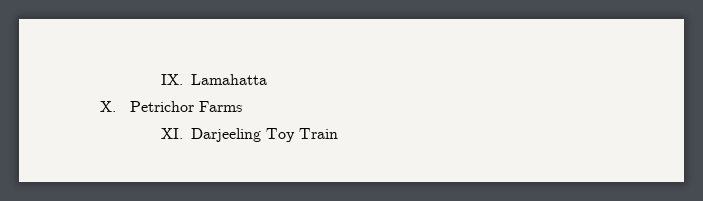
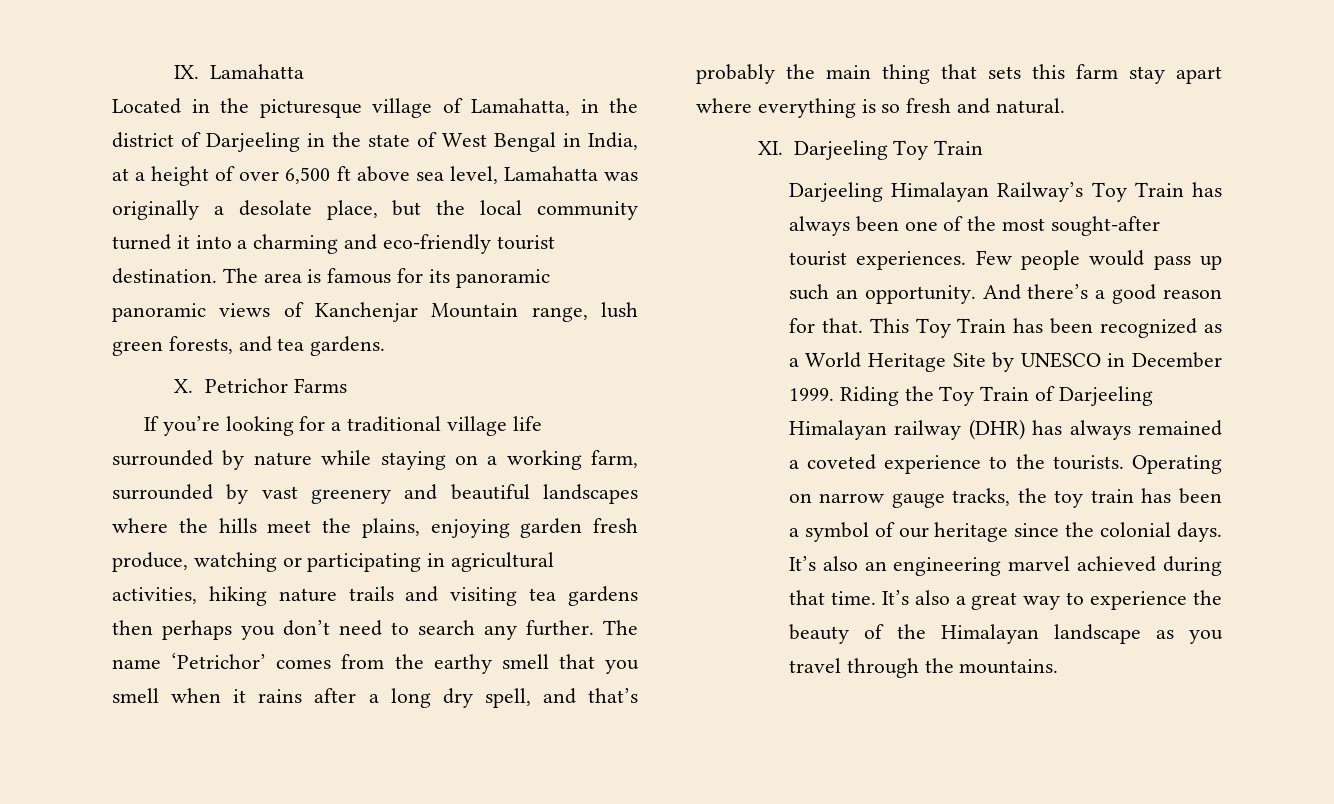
[100,101,243,112] [160,128,339,142] X. Petrichor Farms // XI. Darjeeling Toy Train -> [112,98,638,118] [112,132,638,152] [112,166,638,186] [112,200,638,220] [112,234,555,254] [112,268,550,288] [112,302,638,322] [112,336,386,356] [173,378,347,393] [144,416,542,436] [112,450,638,470] [112,484,638,504] [112,518,638,538] [112,552,555,572] [112,586,638,606] [112,620,638,640] [112,653,639,674] [112,688,639,708] [696,64,1222,84] [696,98,1065,118] [757,140,984,160] [788,182,1222,202] [788,216,1160,236] [788,250,1222,270] [788,284,1222,304] [788,318,1222,338] [788,352,1222,372] [788,386,1153,406] [788,419,1222,440] [788,454,1222,474] [788,488,1222,508] [788,522,1222,542] [788,556,1222,576] [788,590,1222,610] [788,624,1223,644] [788,658,1059,678] Located in the picturesque village of Lamahatta, in the district of Darjeeling in the state of West Bengal in India, at a height of over 6,500 ft above sea level, Lamahatta was originally a desolate place, but the local community turned it into a charming and eco-friendly tourist destination. The area is famous for its panoramic panoramic views of Kanchenjar Mountain range, lush green forests, and tea gardens. // X. Petrichor Farms // If you’re looking for a traditional village life surrounded by nature while staying on a working farm, surrounded by vast greenery and beautiful landscapes where the hills meet the plains, enjoying garden fresh produce, watching or participating in agricultural activities, hiking nature trails and visiting tea gardens then perhaps you don’t need to search any further. The name ‘Petrichor’ comes from the earthy smell that you smell when it rains after a long dry spell, and that’s probably the main thing that sets this farm stay apart where everything is so fresh and natural. // XI. Darjeeling Toy Train // Darjeeling Himalayan Railway’s Toy Train has always been one of the most sought-after tourist experiences. Few people would pass up such an opportunity. And there’s a good reason for that. This Toy Train has been recognized as a World Heritage Site by UNESCO in December 1999. Riding the Toy Train of Darjeeling Himalayan railway (DHR) has always remained a coveted experience to the tourists. Operating on narrow gauge tracks, the toy train has been a symbol of our heritage since the colonial days. It’s also an engineering marvel achieved during that time. It’s also a great way to experience the beauty of the Himalayan landscape as you travel through the mountains.

